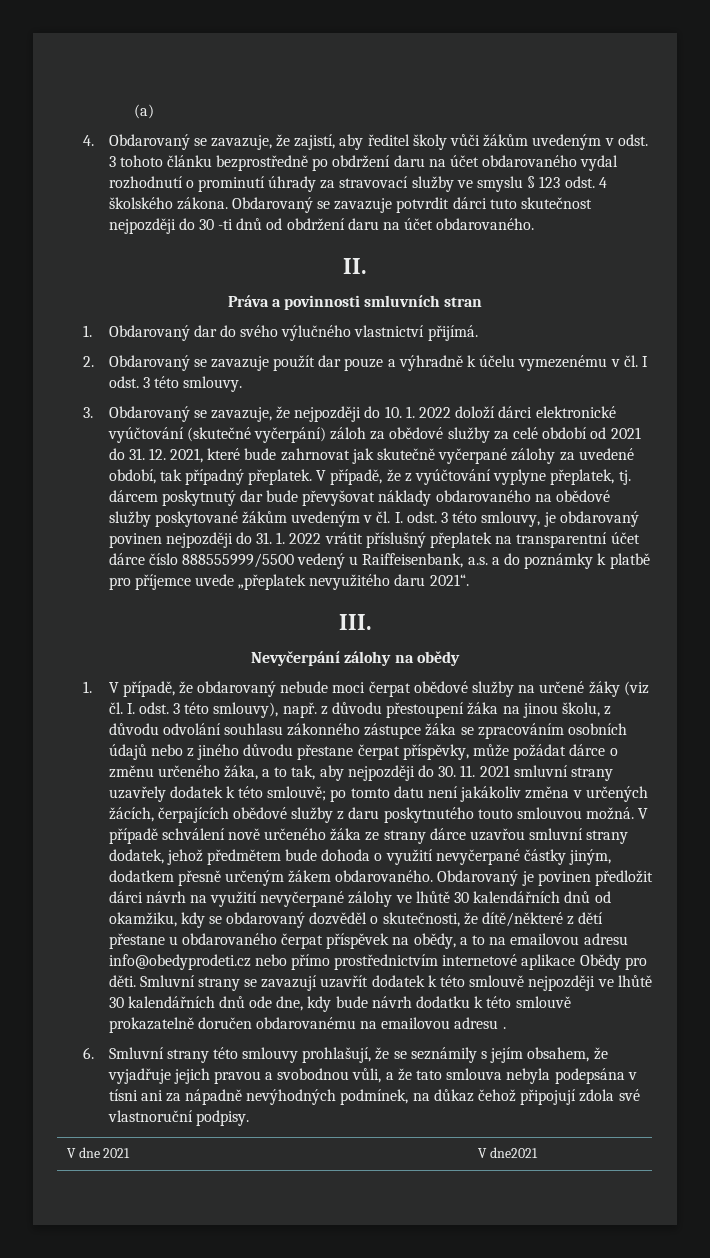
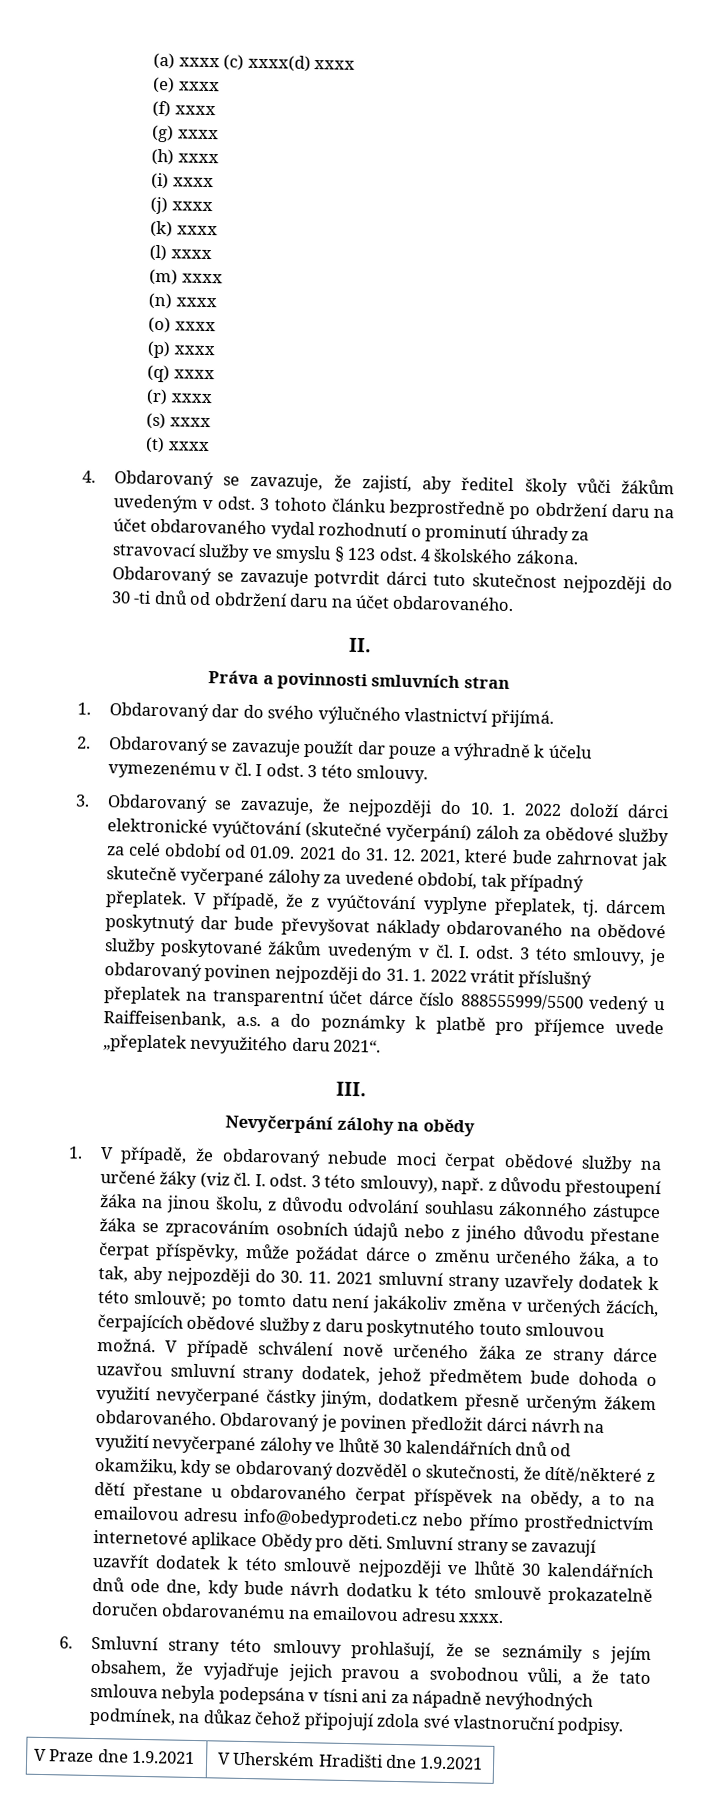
(155, 111) none -> [178,54,355,72] [152,76,220,94] [152,100,216,118] [152,124,219,143] [151,148,219,166] [151,172,214,190] [150,196,213,215] [150,220,218,238] [149,244,212,262] [149,268,223,286] [148,292,217,310] [148,316,216,334] [147,340,215,359] [147,364,215,383] [146,388,213,406] [146,412,211,430] [145,436,210,454] xxxx (c) xxxx(d) xxxx // (e) xxxx // (f) xxxx // (g) xxxx // (h) xxxx // (i) xxxx // (j) xxxx // (k) xxxx // (l) xxxx // (m) xxxx // (n) xxxx // (o) xxxx // (p) xxxx // (q) xxxx // (r) xxxx // (s) xxxx // (t) xxxx
(607, 433) none -> [249,845,296,859] 01.09.
[502,1027,506,1029] . -> [458,1613,505,1624] xxxx.
[78,1147,131,1158] [478,1147,538,1158] dne 2021 | V dne2021 -> [49,1749,196,1765] [217,1751,484,1770] Praze dne 1.9.2021 | V Uherském Hradišti dne 1.9.2021

